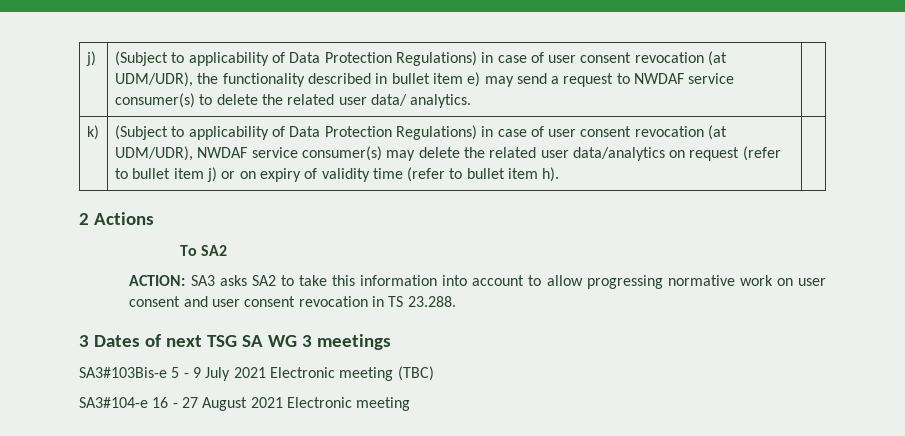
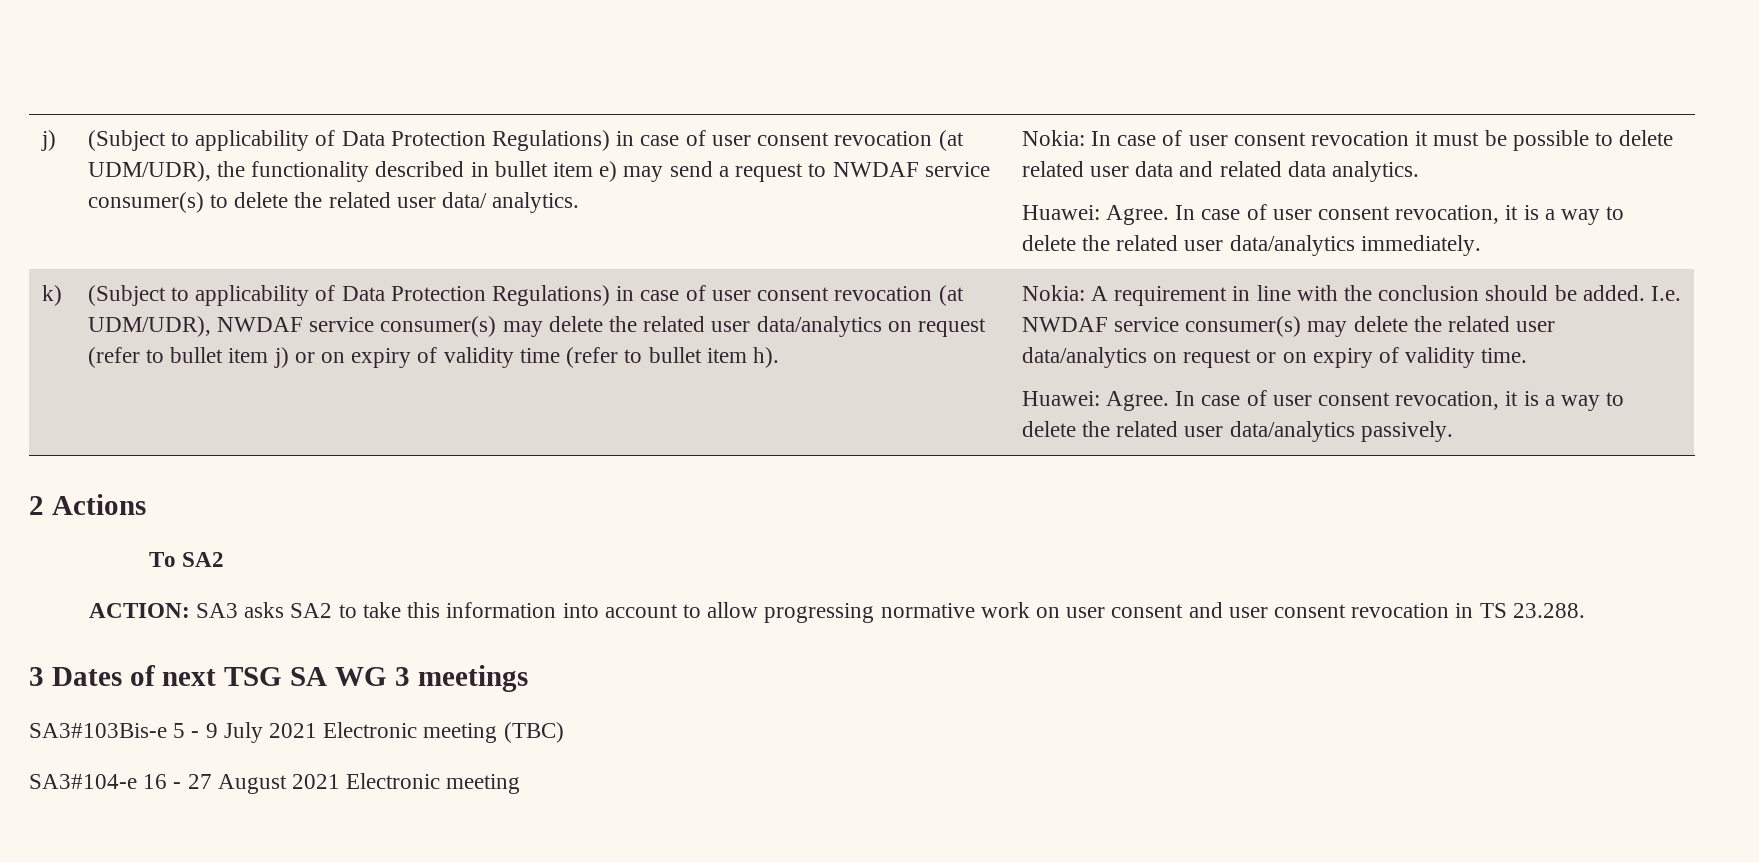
(472, 101) none -> [1021,130,1674,151] [1021,161,1420,182] [1021,204,1625,225] [1021,235,1481,256] Nokia: In case of user consent revocation it must be possible to delete related user data and related data analytics. // Huawei: Agree. In case of user consent revocation, it is a way to delete the related user data/analytics immediately.
(560, 174) none -> [1021,285,1682,306] [1021,316,1556,337] [1021,347,1528,368] [1021,390,1625,411] [1021,421,1453,442] Nokia: A requirement in line with the conclusion should be added. I.e. NWDAF service consumer(s) may delete the related user data/analytics on request or on expiry of validity time. // Huawei: Agree. In case of user consent revocation, it is a way to delete the related user data/analytics passively.

